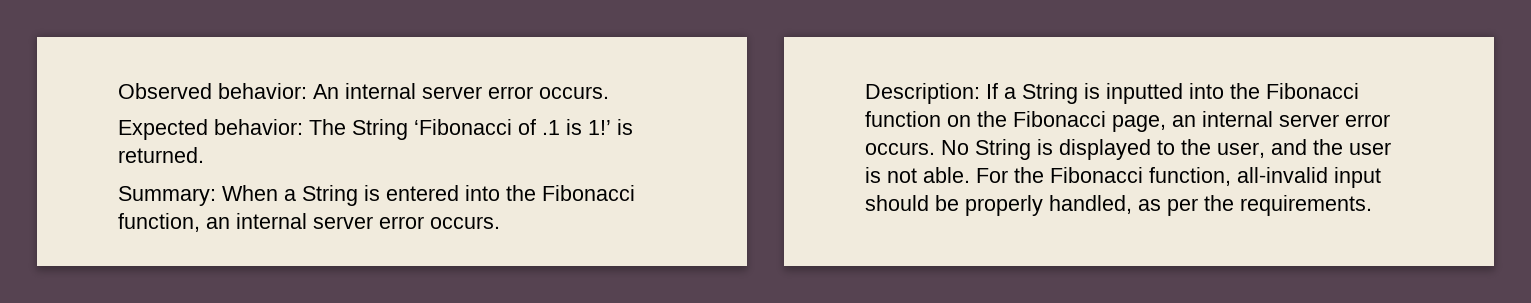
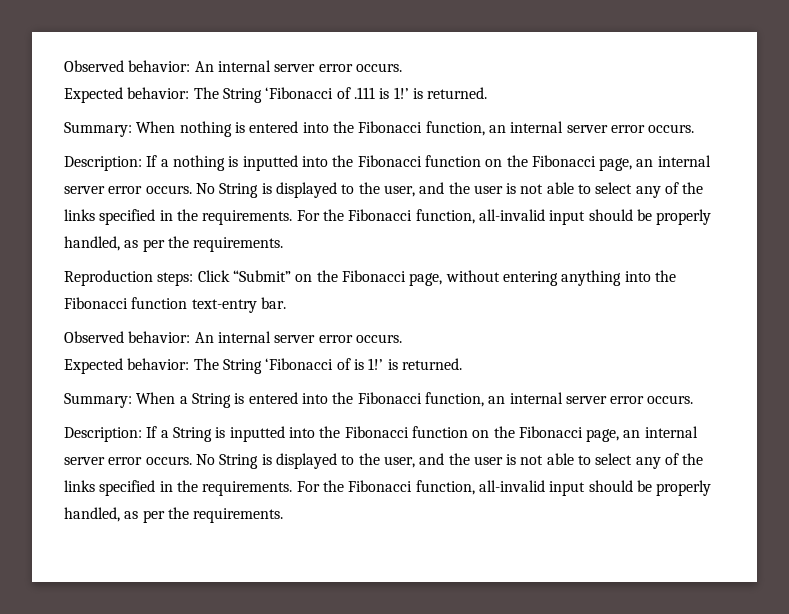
[542,120,560,135] .1 -> [353,87,488,99] [64,121,695,137] [64,155,711,171] [64,182,704,198] [64,209,712,225] [64,236,284,252] [64,270,676,286] [64,297,286,313] [64,331,402,343] [64,358,351,374] .111 is 1!’ is returned. // Summary: When nothing is entered into the Fibonacci function, an internal server error occurs. // Description: If a nothing is inputted into the Fibonacci function on the Fibonacci page, an internal server error occurs. No String is displayed to the user, and the user is not able to select any of the links specified in the requirements. For the Fibonacci function, all-invalid input should be properly handled, as per the requirements. // Reproduction steps: Click “Submit” on the Fibonacci page, without entering anything into the Fibonacci function text-entry bar. // Observed behavior: An internal server error occurs. // Expected behavior: The String ‘Fibonacci of
[923,167,970,183] able. -> [546,453,704,469] [64,480,293,496] able to select any of the links specified in the requirements.

